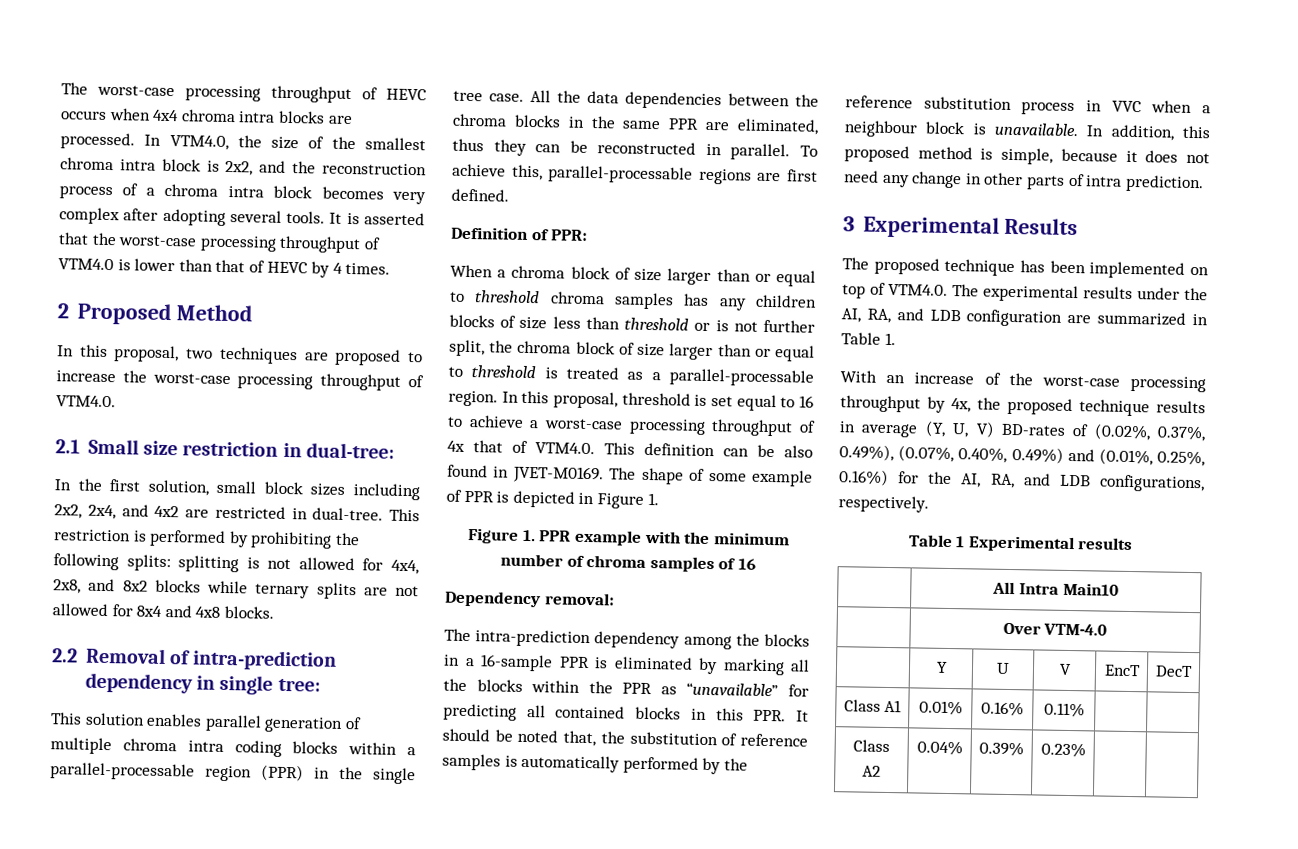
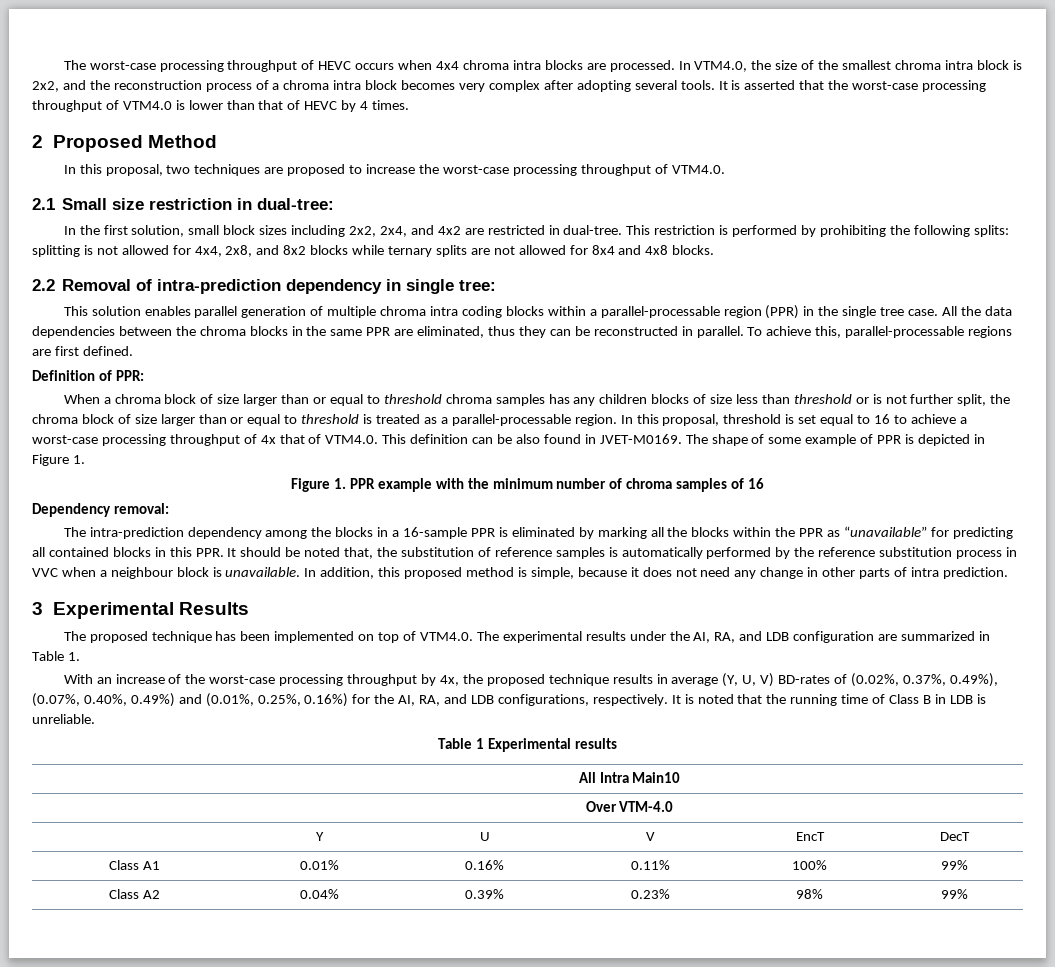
(929, 504) none -> [671,694,986,706] [32,714,95,724] It is noted that the running time of Class B in LDB is unreliable.
(1085, 710) | -> [792,860,827,870] [941,860,968,870] 100% | 99%
(1086, 750) | -> [796,889,823,899] [941,889,968,899] 98% | 99%

